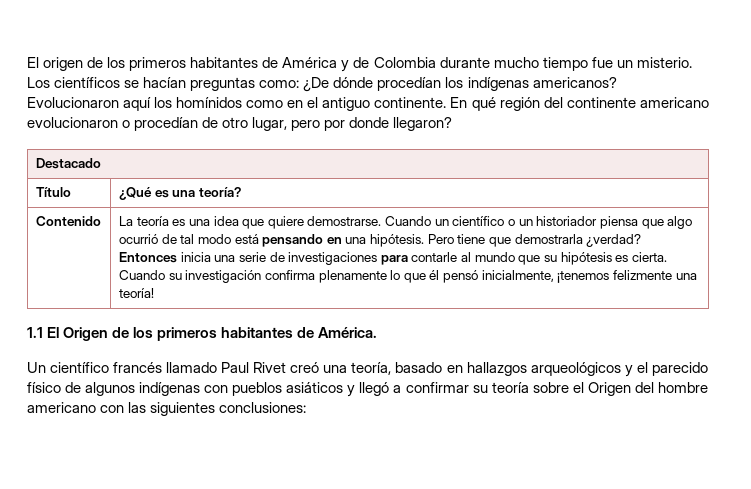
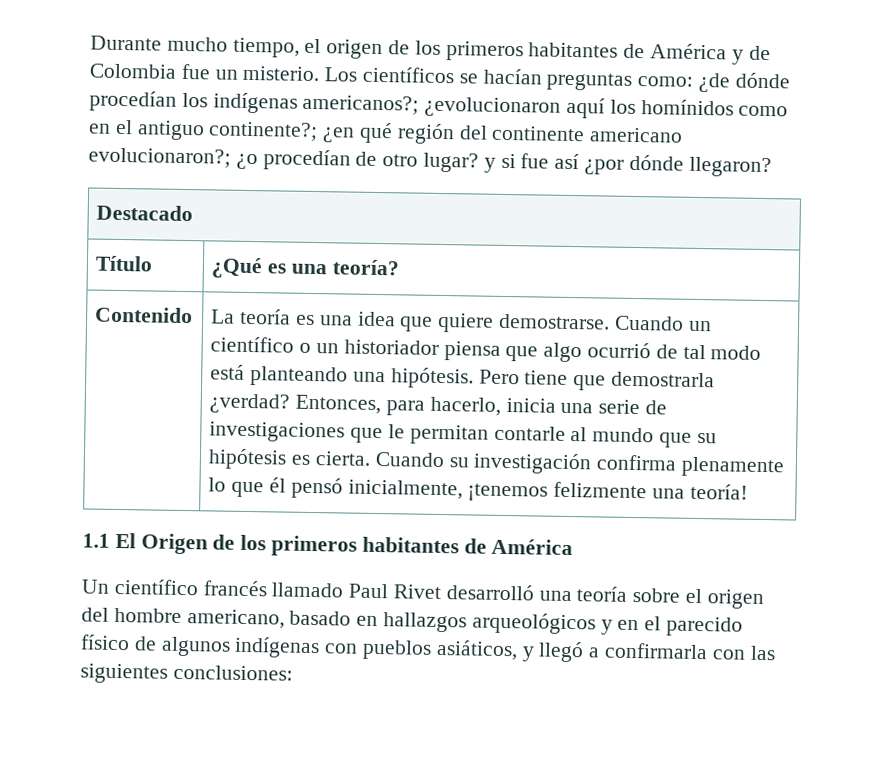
[27,57,39,68] El -> [90,35,322,58] Durante mucho tiempo, el
[439,57,588,71] durante mucho tiempo -> (177, 71) none
[303,77,330,92] ¿De -> [698,72,731,93] ¿de
[532,77,617,88] [27,97,119,108] americanos? Evolucionaron -> [302,94,562,118] americanos?; ¿evolucionaron
[374,97,468,108] continente. En -> [208,121,356,143] continente?; ¿en
[27,117,131,128] evolucionaron o -> [88,147,258,170] evolucionaron?; ¿o
[252,117,390,131] lugar, pero por donde -> [423,152,684,175] lugar? y si fue así ¿por dónde
[262,234,342,247] pensando en -> [250,366,349,387] planteando
[118,252,177,263] Entonces -> [295,394,501,416] Entonces, para hacerlo,
[380,255,408,265] para -> [350,424,489,445] que le permitan
[318,327,378,338] América. -> [491,538,574,556] América
[290,362,392,375] creó una teoría, -> [445,584,764,610] [81,607,285,629] desarrolló una teoría sobre el origen del hombre americano,
(633, 371) none -> [617,619,640,631] en
[286,382,344,393] asiáticos -> [435,639,518,661] asiáticos,
[405,382,708,396] [27,402,96,413] confirmar su teoría sobre el Origen del hombre americano -> [604,642,709,660] confirmarla

